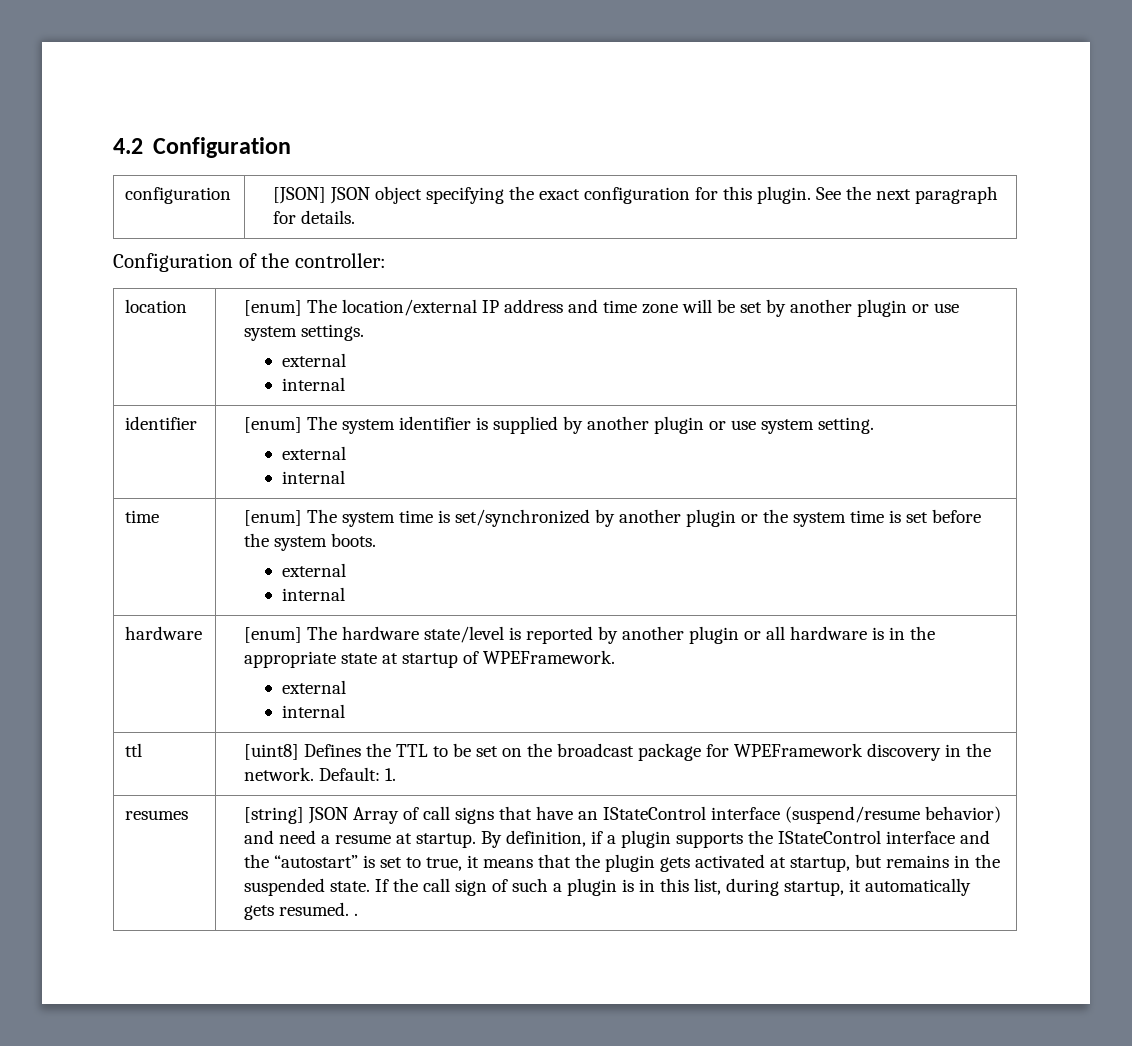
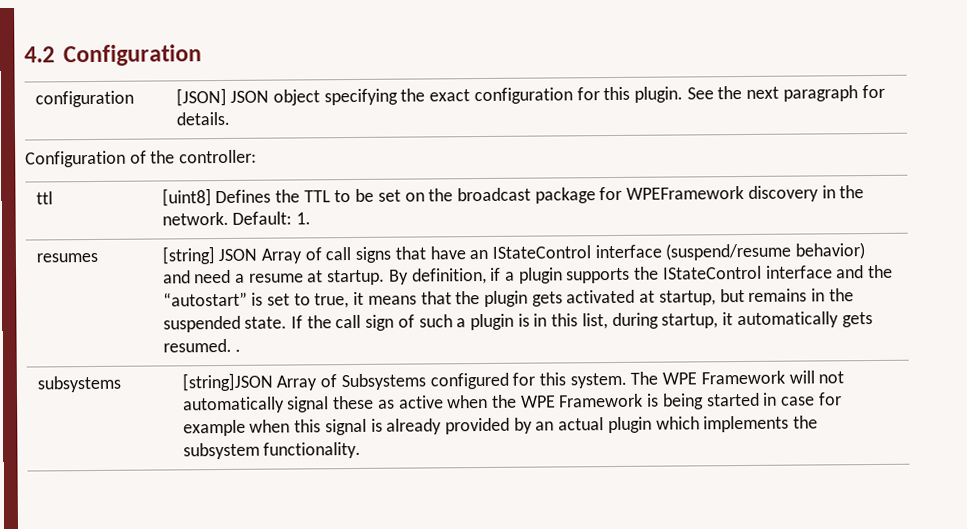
[125,299,188,313] [244,299,960,317] [244,324,365,341] [281,353,346,367] [281,377,345,391] [125,416,198,430] [244,416,875,434] [281,446,346,460] [281,470,345,484] [125,510,160,523] [244,509,982,527] [244,533,377,551] [281,563,346,577] [281,587,345,601] [125,626,203,640] [244,626,936,644] [244,650,616,668] [281,680,346,694] [281,704,345,718] // location | [enum] The location/external IP address and time zone will be set by another plugin or use system settings. // external // internal // identifier | [enum] The system identifier is supplied by another plugin or use system setting. // external // internal // time | [enum] The system time is set/synchronized by another plugin or the system time is set before the system boots. // external // internal // hardware | [enum] The hardware state/level is reported by another plugin or all hardware is in the appropriate state at startup of WPEFramework. // external // internal -> (258, 156) none
(359, 914) none -> [37,375,122,393] [181,370,845,392] [182,392,842,414] [182,415,819,437] [182,441,362,460] // subsystems | [string]JSON Array of Subsystems configured for this system. The WPE Framework will not automatically signal these as active when the WPE Framework is being started in case for example when this signal is already provided by an actual plugin which implements the subsystem functionality.

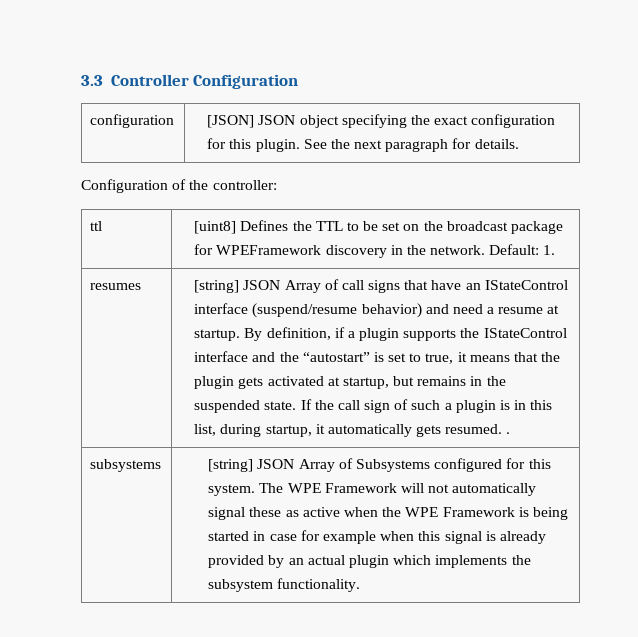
[24,46,55,63] 4.2 -> [81,74,189,86] 3.3 Controller
[181,372,273,392] [string]JSON -> [208,459,295,472] [string] JSON

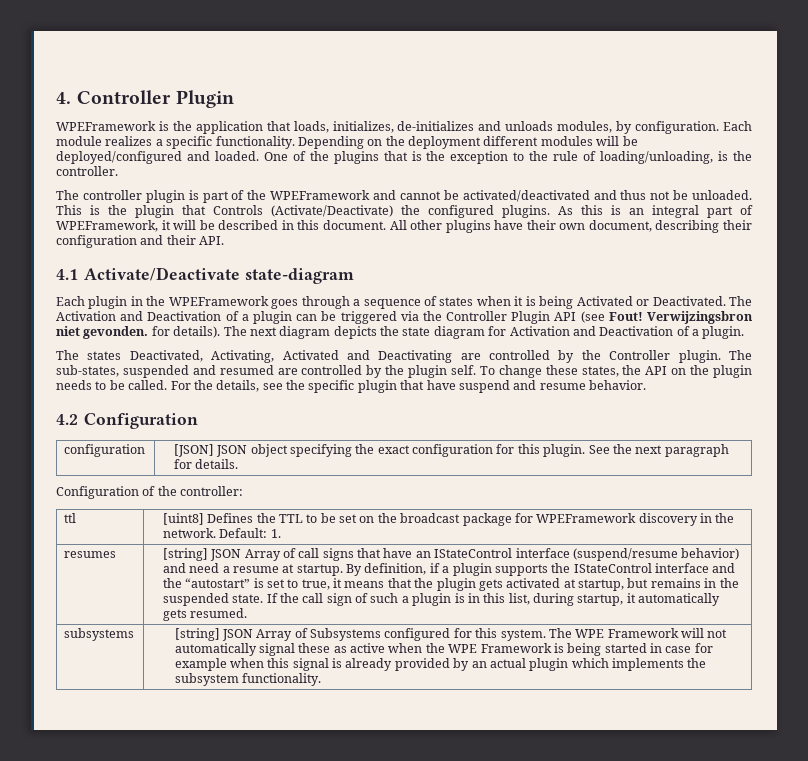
[81,74,189,86] 3.3 Controller -> [56,90,234,108] [56,121,752,134] [56,136,638,149] [56,151,753,164] [56,166,118,176] [56,190,752,203] [56,205,753,218] [56,220,752,233] [56,235,225,248] [56,267,354,284] [56,296,753,309] [56,311,753,324] [56,326,745,339] [56,350,752,363] [56,365,753,378] [56,380,646,393] [56,414,78,425] 4. Controller Plugin // WPEFramework is the application that loads, initializes, de-initializes and unloads modules, by configuration. Each module realizes a specific functionality. Depending on the deployment different modules will be deployed/configured and loaded. One of the plugins that is the exception to the rule of loading/unloading, is the controller. // The controller plugin is part of the WPEFramework and cannot be activated/deactivated and thus not be unloaded. This is the plugin that Controls (Activate/Deactivate) the configured plugins. As this is an integral part of WPEFramework, it will be described in this document. All other plugins have their own document, describing their configuration and their API. // 4.1 Activate/Deactivate state-diagram // Each plugin in the WPEFramework goes through a sequence of states when it is being Activated or Deactivated. The Activation and Deactivation of a plugin can be triggered via the Controller Plugin API (see Fout! Verwijzingsbron niet gevonden. for details). The next diagram depicts the state diagram for Activation and Deactivation of a plugin. // The states Deactivated, Activating, Activated and Deactivating are controlled by the Controller plugin. The sub-states, suspended and resumed are controlled by the plugin self. To change these states, the API on the plugin needs to be called. For the details, see the specific plugin that have suspend and resume behavior. // 4.2
[506,432,511,434] . -> (248, 613) none

